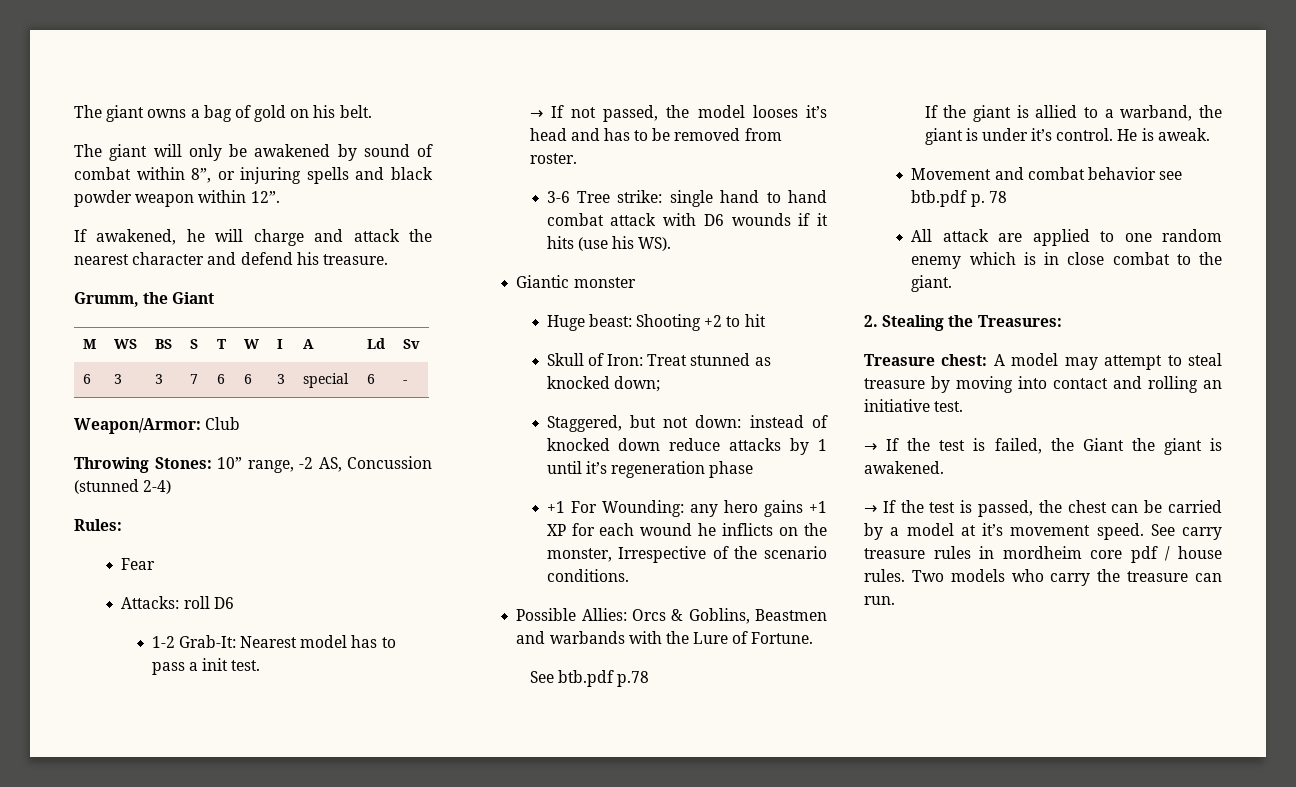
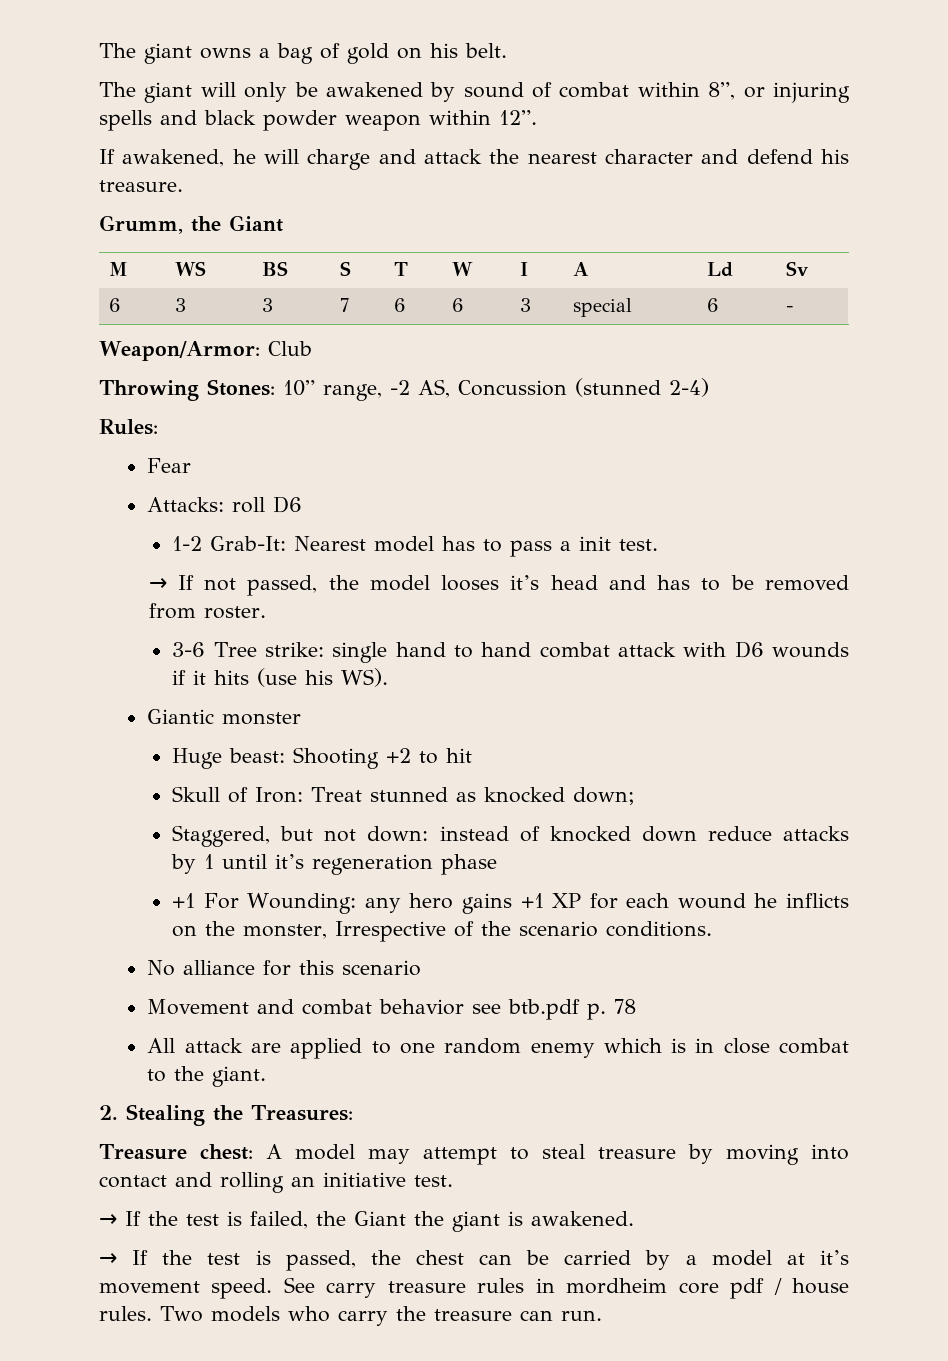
[516,608,827,624] [516,631,814,644] [529,670,649,687] [924,105,1222,122] [924,128,1210,145] Possible Allies: Orcs & Goblins, Beastmen and warbands with the Lure of Fortune. // See btb.pdf p.78 // If the giant is allied to a warband, the giant is under it’s control. He is aweak. -> [147,960,422,976] No alliance for this scenario

